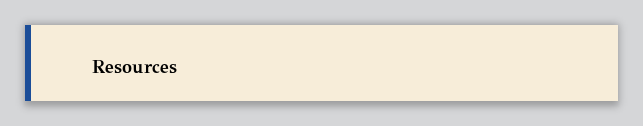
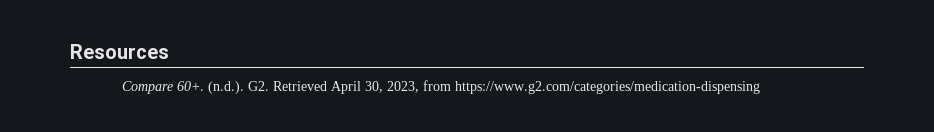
(177, 67) none -> [122,80,761,94] // Compare 60+. (n.d.). G2. Retrieved April 30, 2023, from https://www.g2.com/categories/medication-dispensing

